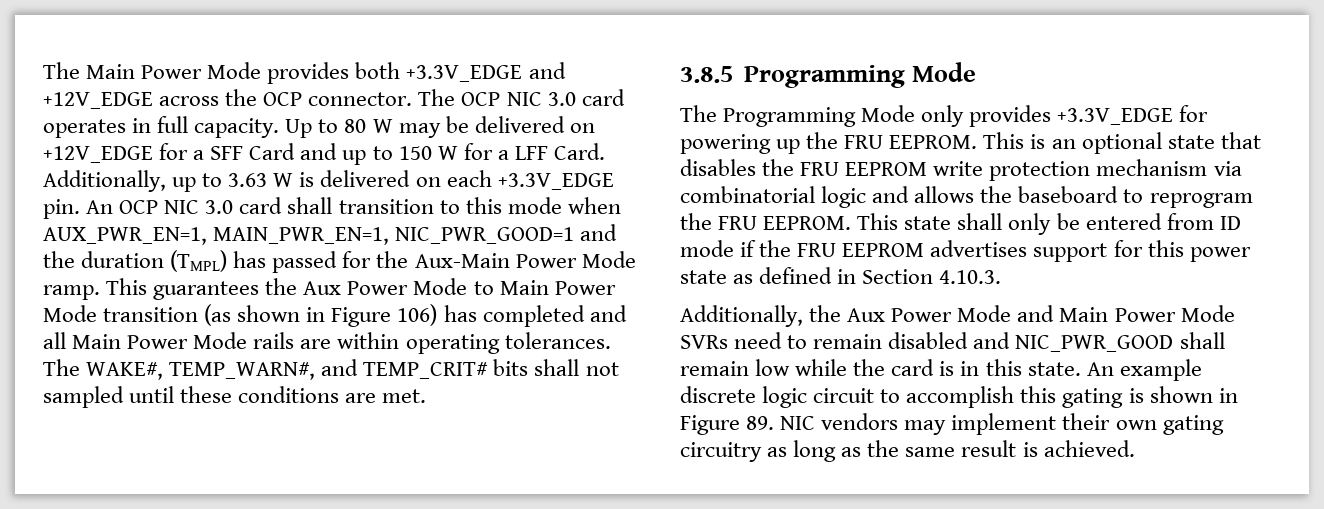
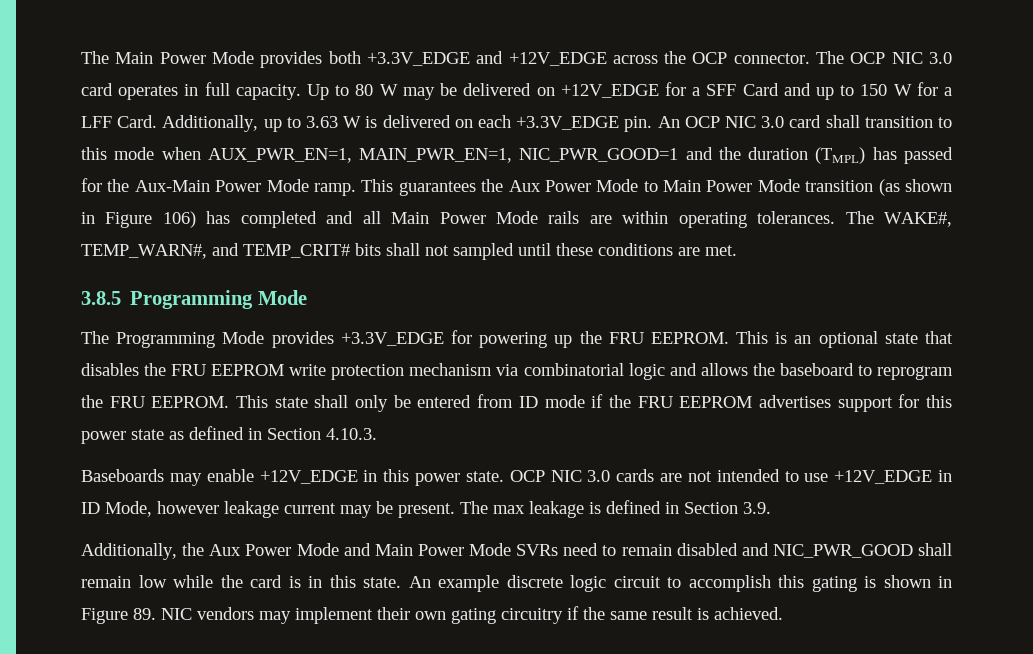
[921,105,965,127] only -> (265, 337) none
(1002, 277) none -> [81,469,953,486] [81,500,771,518] // Baseboards may enable +12V_EDGE in this power state. OCP NIC 3.0 cards are not intended to use +12V_EDGE in ID Mode, however leakage current may be present. The max leakage is defined in Section 3.9.
[767,440,862,462] as long as -> [567,606,579,620] if

